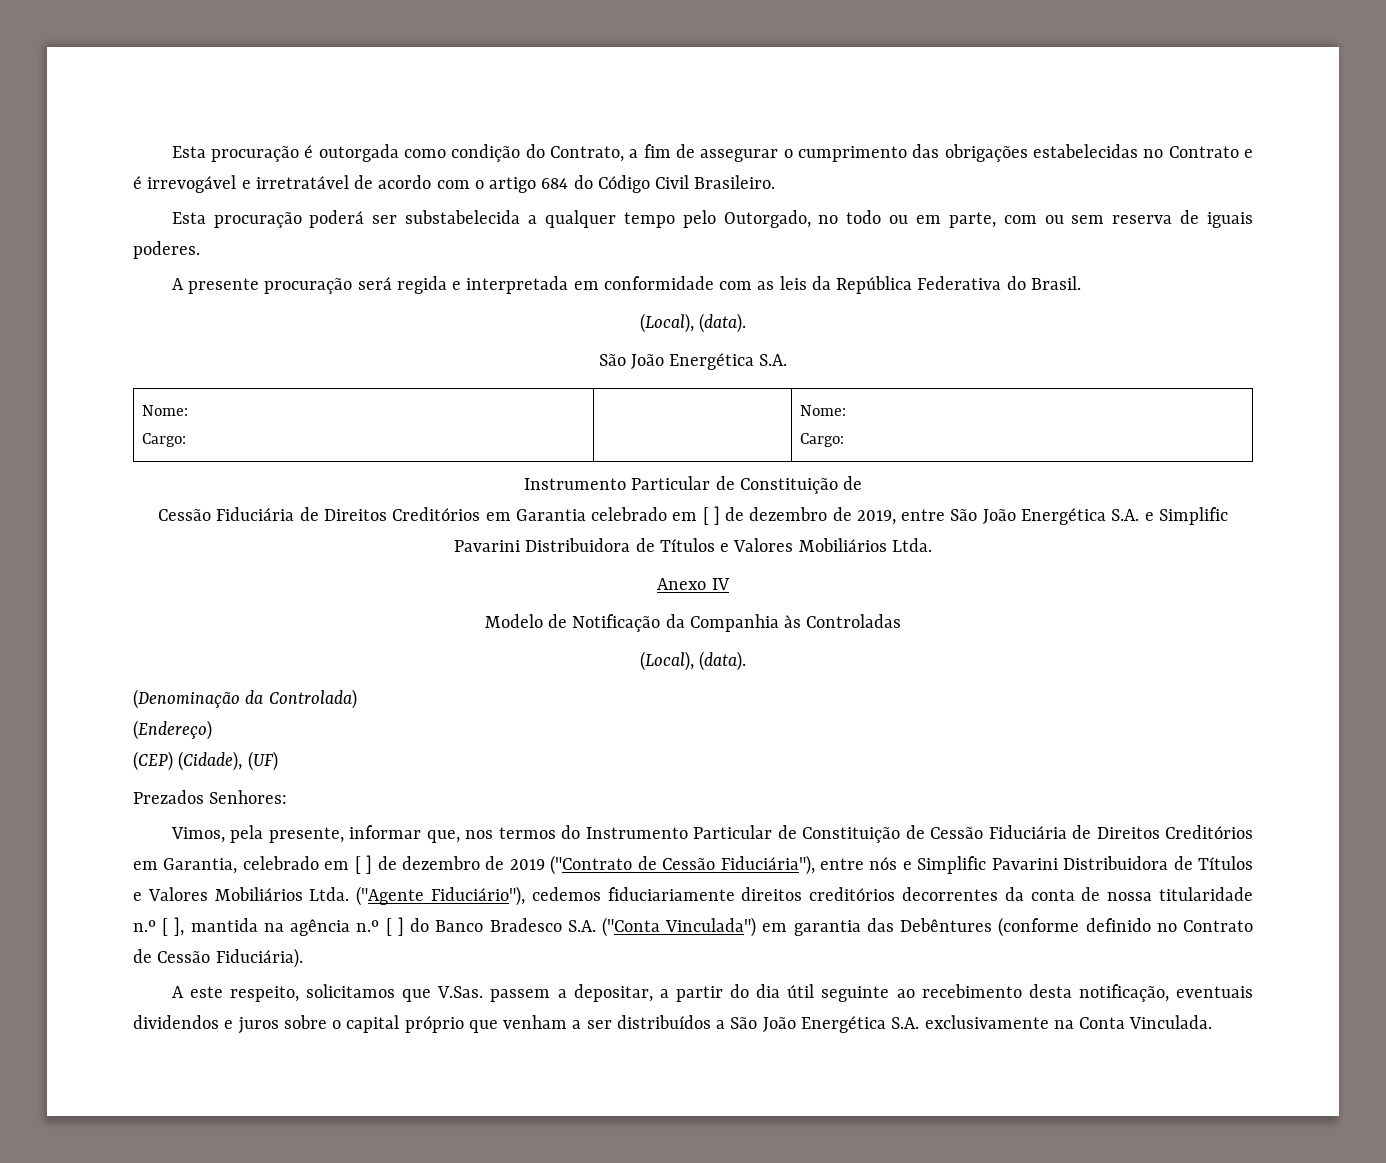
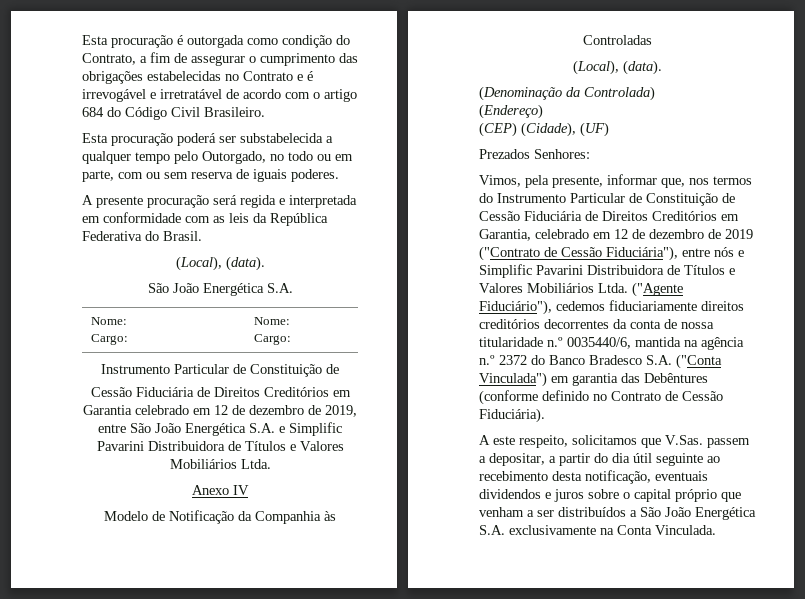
[702,506,720,525] [ ] -> [214,405,228,415] 12
[354,855,373,874] [ ] -> [614,229,628,239] 12
[162,917,185,936] [ ], -> [567,337,631,349] 0035440/6,
[385,917,404,936] [ ] -> [499,355,527,365] 2372

